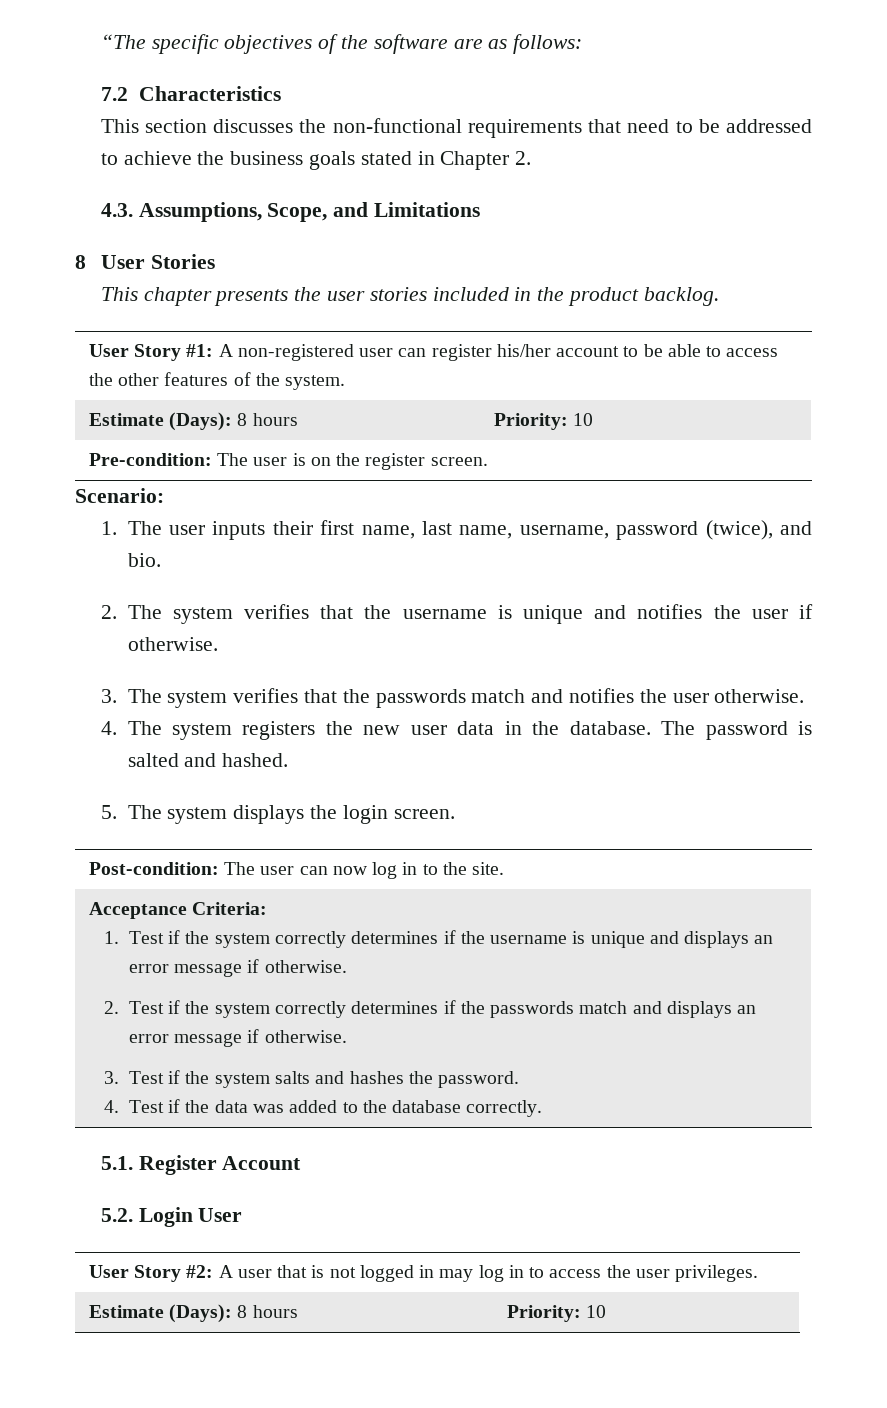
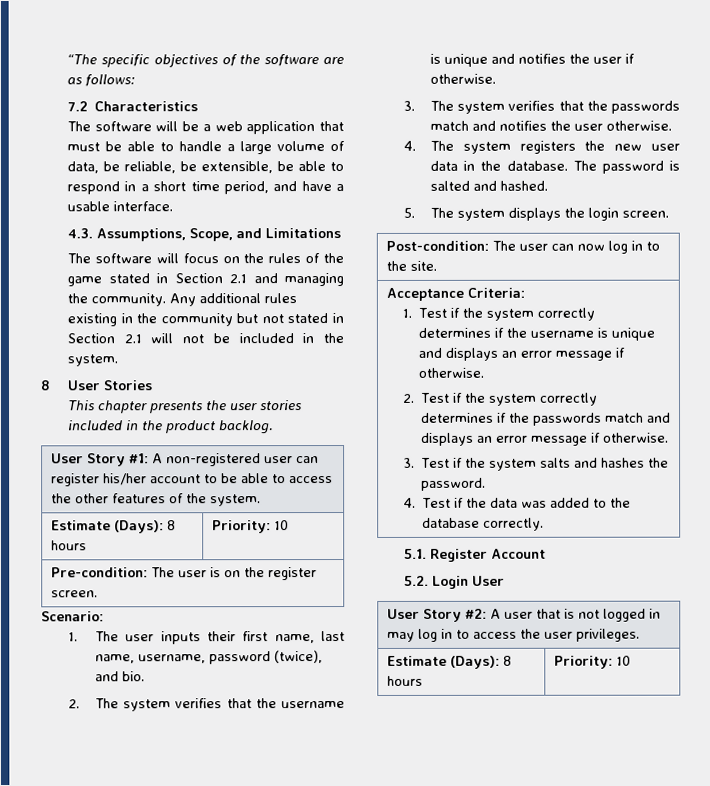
[100,118,812,138] [100,151,532,170] This section discusses the non-functional requirements that need to be addressed to achieve the business goals stated in Chapter 2. -> [67,121,344,135] [67,141,345,155] [67,161,344,174] [67,181,344,195] [67,201,174,212] The software will be a web application that must be able to handle a large volume of data, be reliable, be extensible, be able to respond in a short time period, and have a usable interface.
(481, 209) none -> [67,253,344,264] [67,273,344,287] [67,293,298,307] [67,313,344,327] [67,333,344,344] [67,354,119,367] // The software will focus on the rules of the game stated in Section 2.1 and managing the community. Any additional rules existing in the community but not stated in Section 2.1 will not be included in the system.

